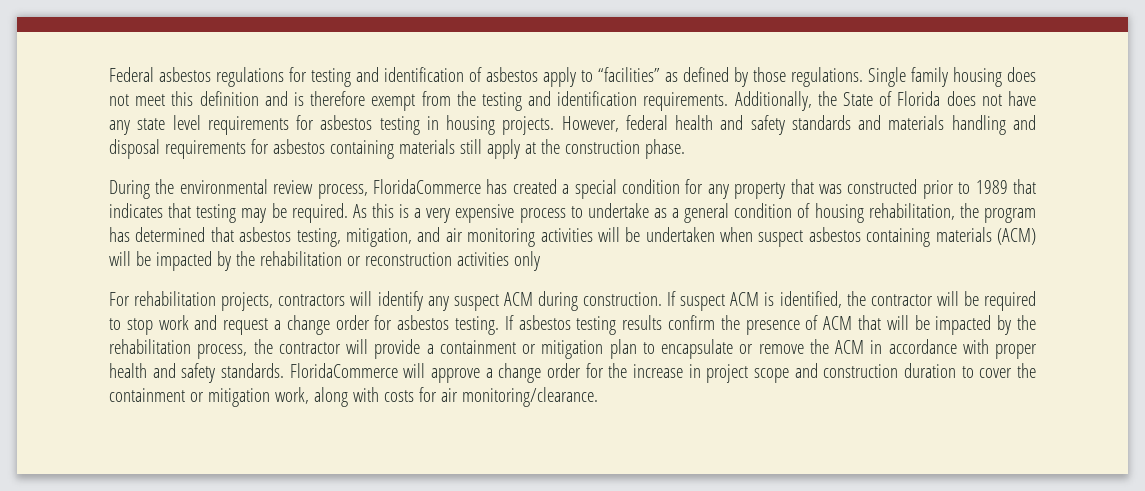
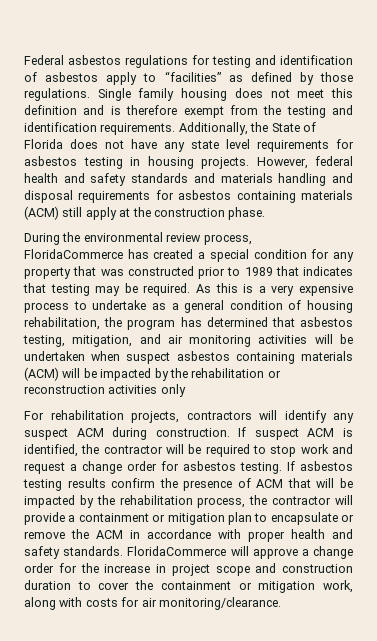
(455, 146) none -> [24,206,59,220] (ACM)

